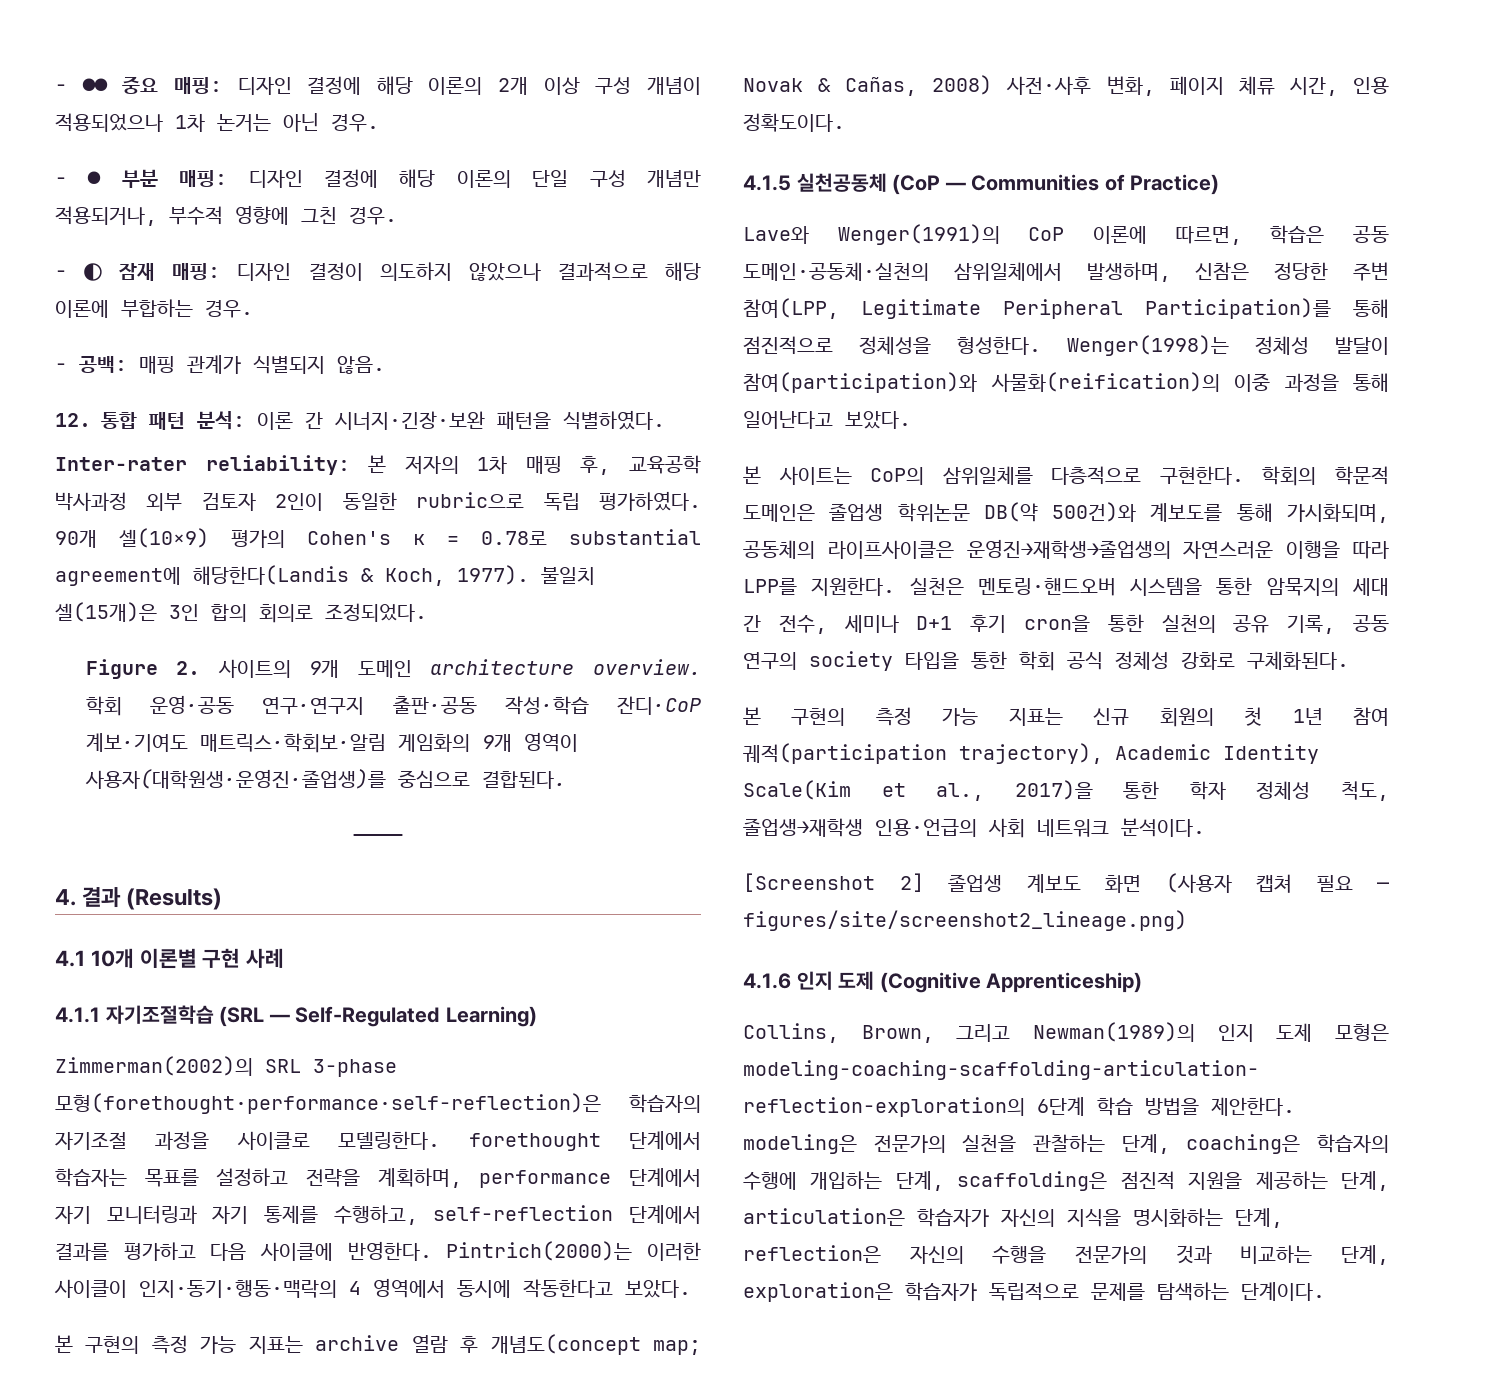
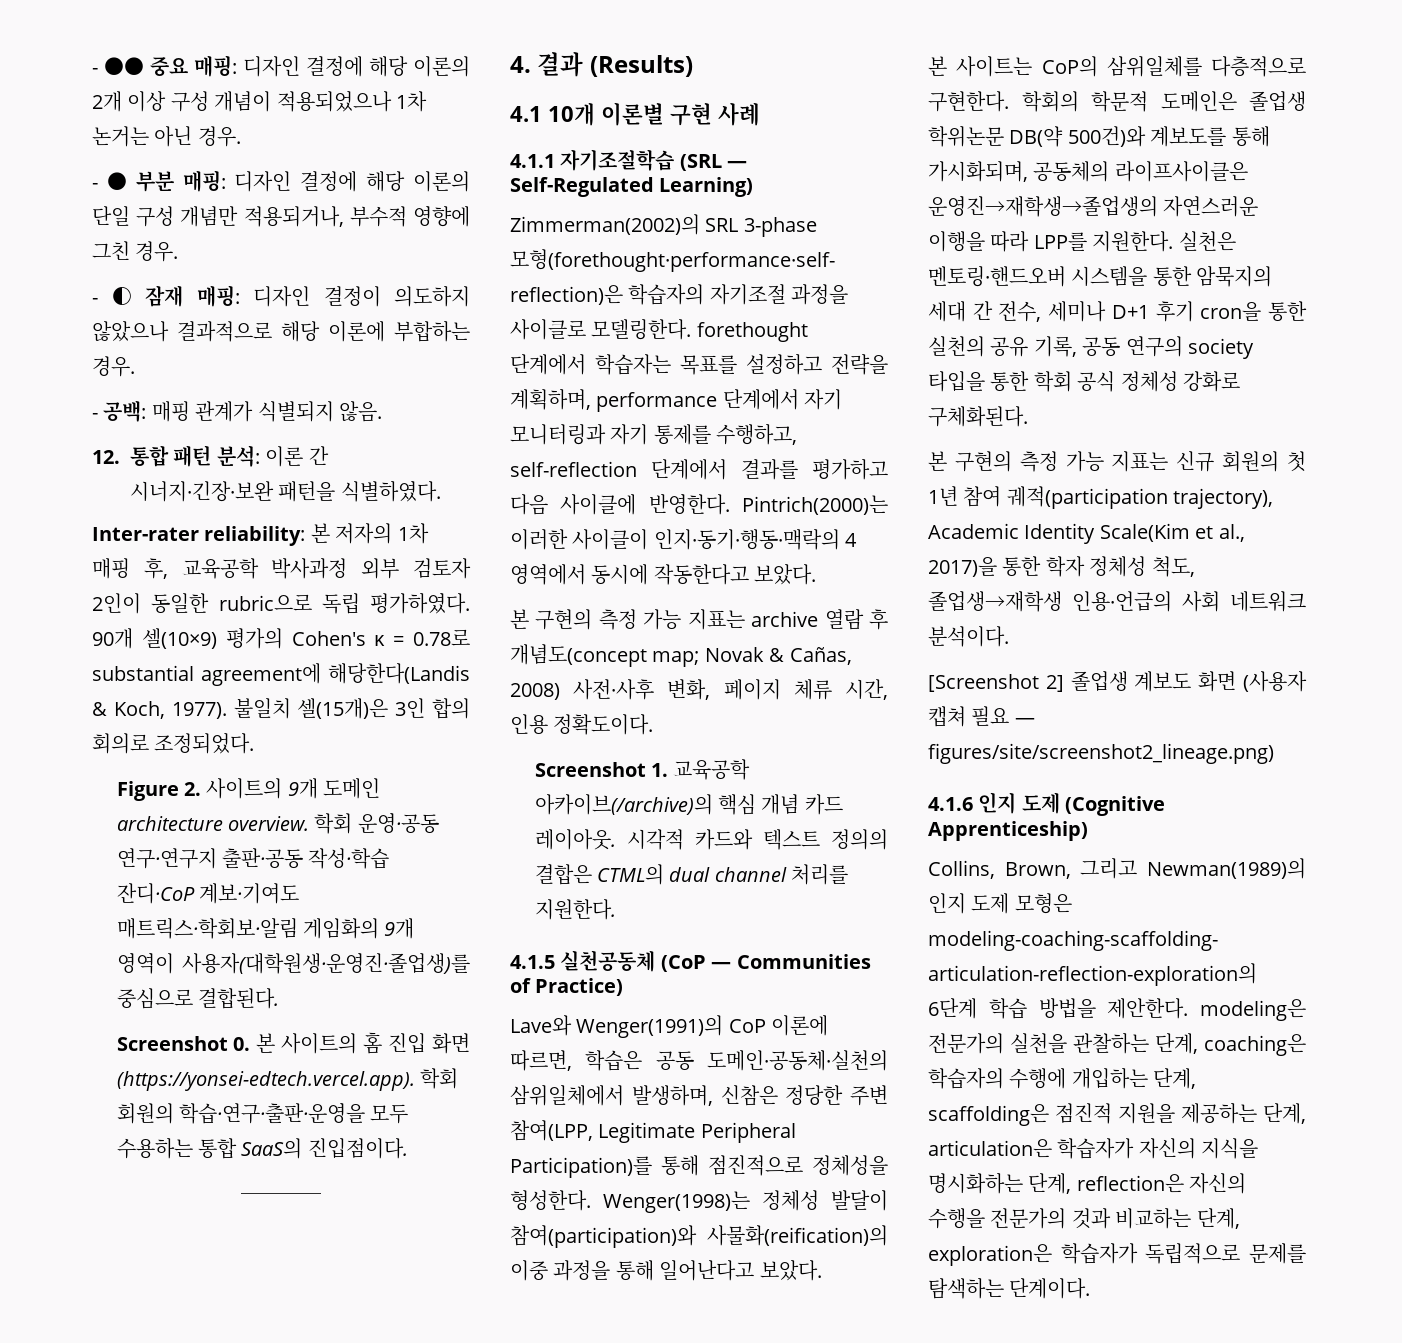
(566, 780) none -> [116,1032,470,1054] [116,1068,458,1091] [116,1103,409,1124] [116,1138,408,1159] // Screenshot 0. 본 사이트의 홈 진입 화면 (https://yonsei-edtech.vercel.app). 학회 회원의 학습·연구·출판·운영을 모두 수용하는 통합 SaaS의 진입점이다.
(845, 122) none -> [534,759,751,780] [534,794,843,815] [534,829,888,850] [534,864,849,885] [534,899,616,920] // Screenshot 1. 교육공학 아카이브(/archive)의 핵심 개념 카드 레이아웃. 시각적 카드와 텍스트 정의의 결합은 CTML의 dual channel 처리를 지원한다.

